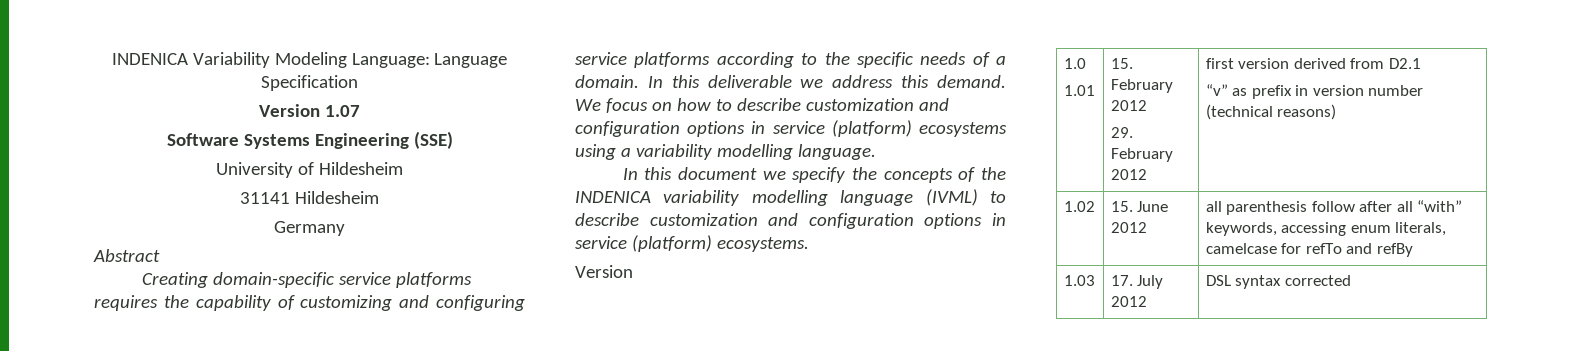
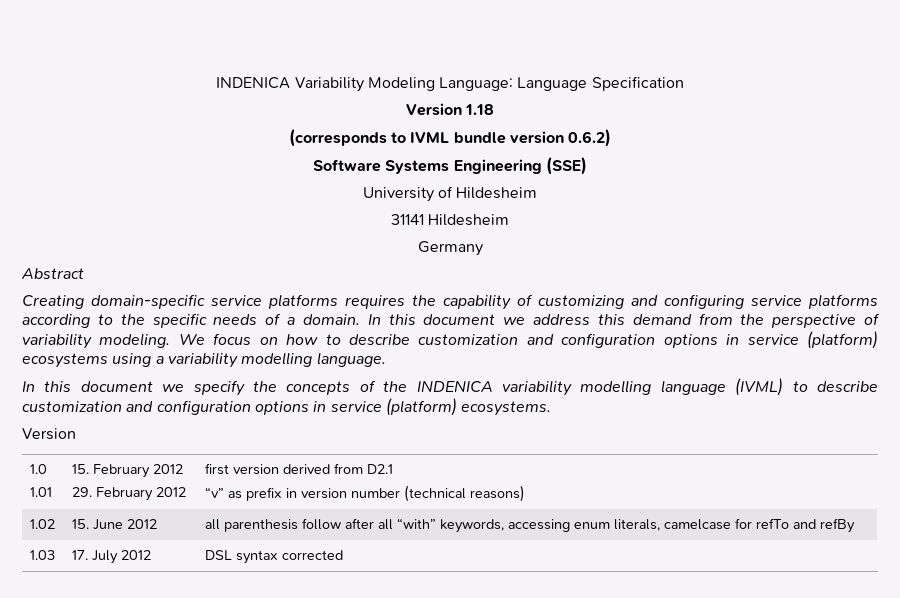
[324,105,360,117] 1.07 -> [465,104,495,115] [288,129,612,147] 1.18 // (corresponds to IVML bundle version 0.6.2)
[707,75,792,88] deliverable -> [423,314,496,325] document
[937,75,1006,88] demand. -> [632,313,881,328] [22,333,171,349] demand from the perspective of variability modeling.

